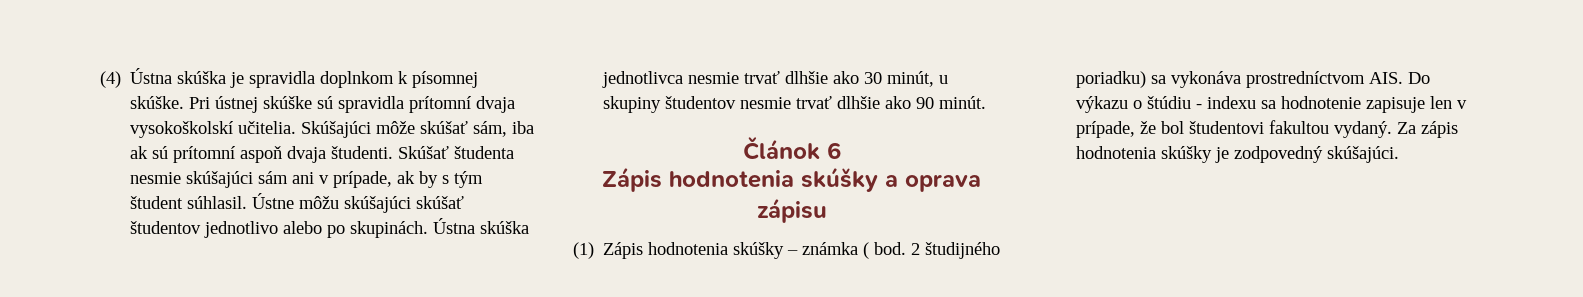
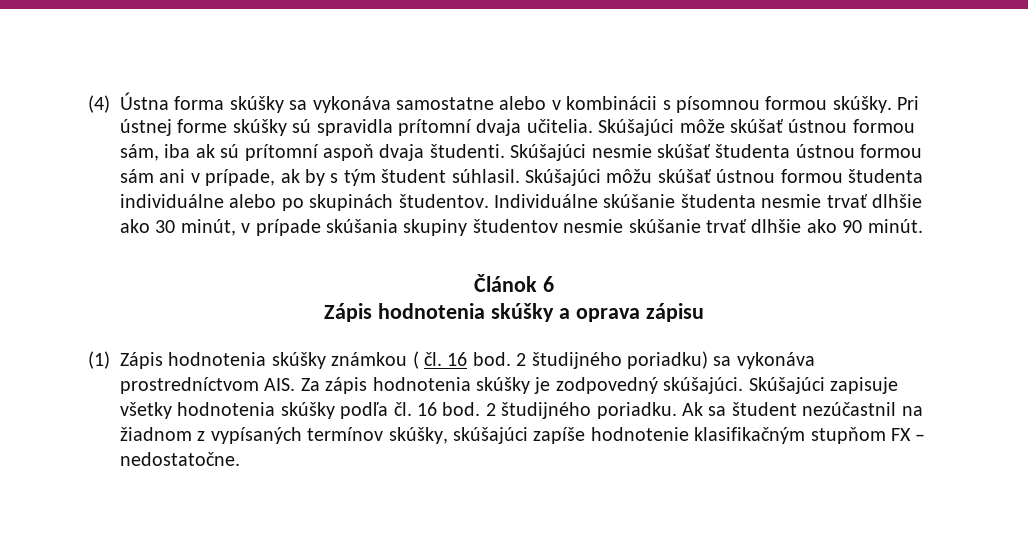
[177,71,479,88] [130,96,313,113] skúška je spravidla doplnkom k písomnej skúške. Pri ústnej skúške -> [174,96,920,113] [120,119,287,136] forma skúšky sa vykonáva samostatne alebo v kombinácii s písomnou formou skúšky. Pri ústnej forme skúšky
[130,121,234,138] vysokoškolskí -> (522, 127) none
(469, 127) none -> [788,119,915,133] ústnou formou
[398,146,515,159] [130,171,254,188] Skúšať študenta nesmie skúšajúci -> [510,144,923,161] Skúšajúci nesmie skúšať študenta ústnou formou
[252,193,465,213] [130,218,530,238] [602,71,684,88] Ústne môžu skúšajúci skúšať študentov jednotlivo alebo po skupinách. Ústna skúška jednotlivca -> [525,169,923,186] [120,194,756,211] Skúšajúci môžu skúšať ústnou formou študenta individuálne alebo po skupinách študentov. Individuálne skúšanie študenta
[939,75,949,84] u -> [241,219,398,236] v prípade skúšania
(792, 103) none -> [628,219,701,233] skúšanie
[787,242,870,259] – známka ( -> [331,351,468,369] známkou ( čl. 16
[1408,72,1431,84] [1076,96,1468,113] [1076,120,1393,138] Do výkazu o štúdiu - indexu sa hodnotenie zapisuje len v prípade, že bol študentovi fakultou vydaný. -> (296, 384) none
(1400, 154) none -> [748,377,898,394] [120,402,923,419] [120,427,926,444] [120,452,240,466] Skúšajúci zapisuje všetky hodnotenia skúšky podľa čl. 16 bod. 2 študijného poriadku. Ak sa študent nezúčastnil na žiadnom z vypísaných termínov skúšky, skúšajúci zapíše hodnotenie klasifikačným stupňom FX – nedostatočne.

